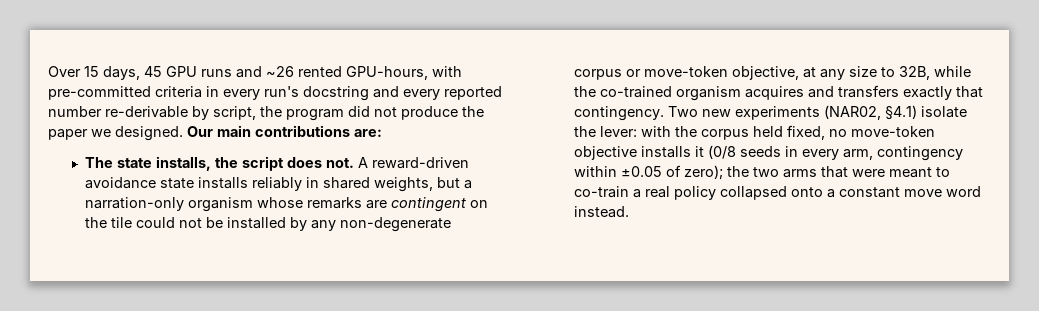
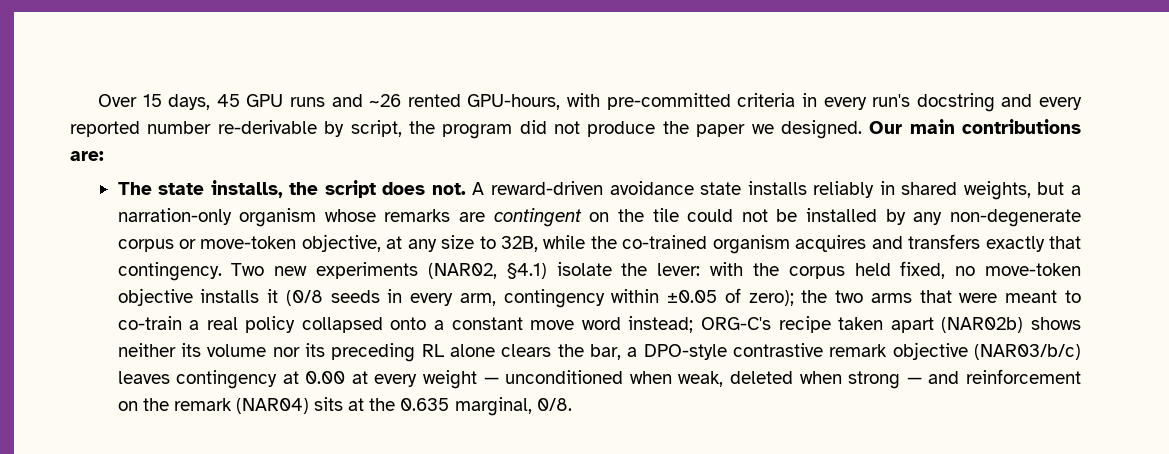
[573,206,629,218] instead. -> [628,316,1081,333] [117,342,1081,362] [117,369,1081,389] [117,397,572,416] instead; ORG-C's recipe taken apart (NAR02b) shows neither its volume nor its preceding RL alone clears the bar, a DPO-style contrastive remark objective (NAR03/b/c) leaves contingency at 0.00 at every weight — unconditioned when weak, deleted when strong — and reinforcement on the remark (NAR04) sits at the 0.635 marginal, 0/8.

